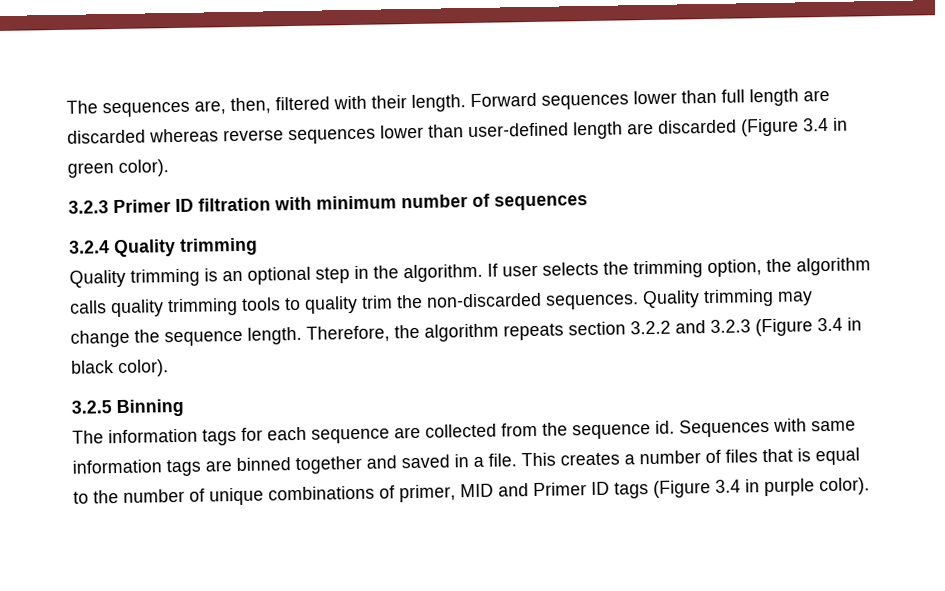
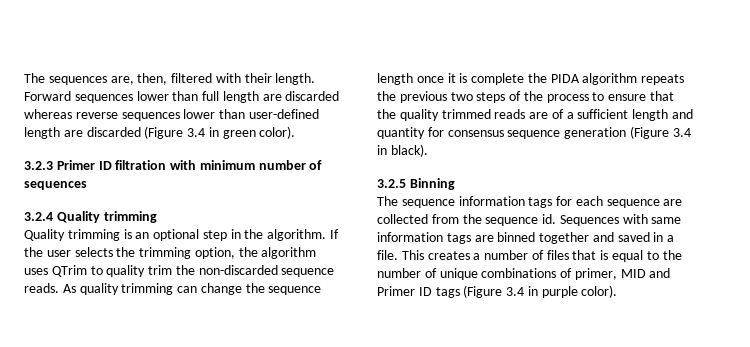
(498, 270) none -> [24,247,43,257] the
[70,297,281,318] calls quality trimming tools -> [24,265,87,277] uses QTrim
[546,288,813,310] [70,317,862,348] [71,359,169,378] sequences. Quality trimming may change the sequence length. Therefore, the algorithm repeats section 3.2.2 and 3.2.3 (Figure 3.4 in black color). -> [281,268,335,277] [24,283,322,295] [377,73,685,85] [377,91,675,103] [377,109,694,121] [377,126,691,139] [377,144,428,157] sequence reads. As quality trimming can change the sequence length once it is complete the PIDA algorithm repeats the previous two steps of the process to ensure that the quality trimmed reads are of a sufficient length and quantity for consensus sequence generation (Figure 3.4 in black).
(104, 437) none -> [401,199,455,208] sequence

